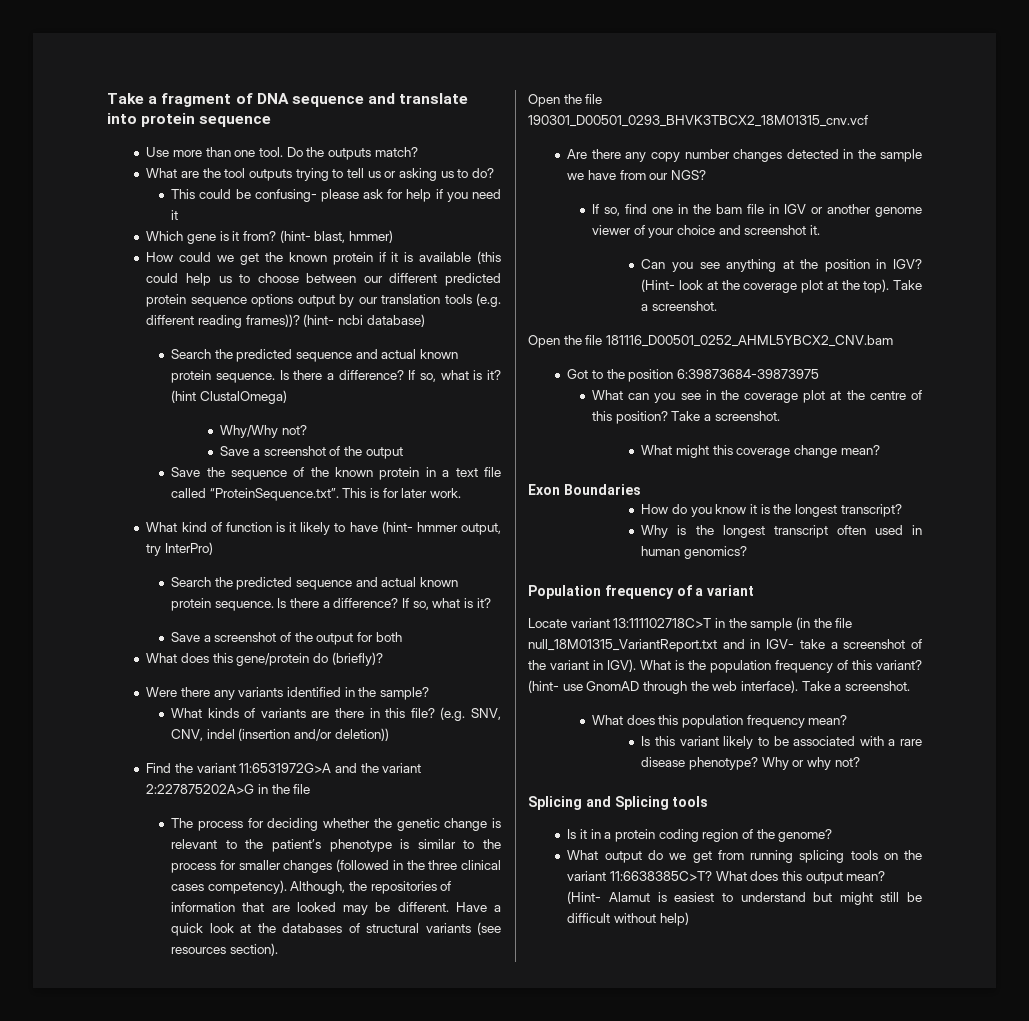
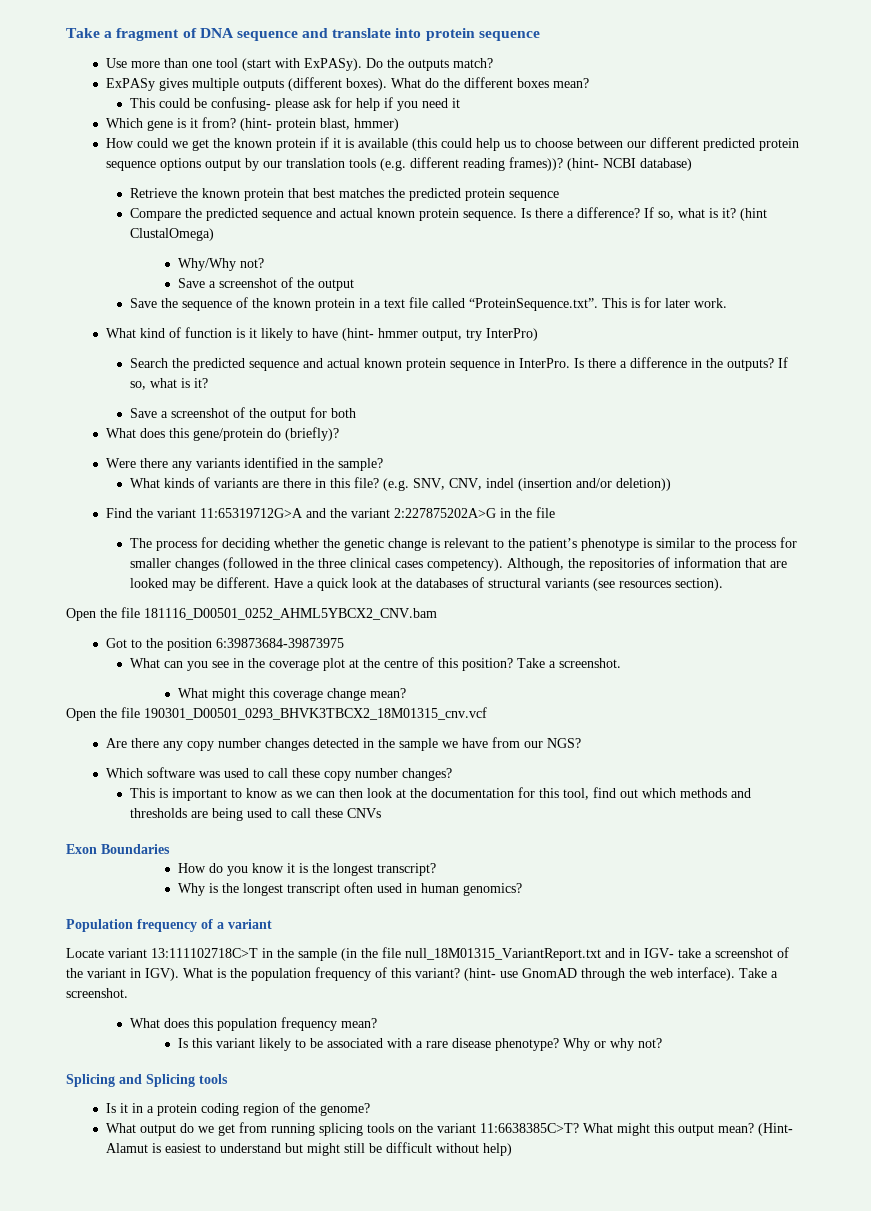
[259,147,284,157] tool. -> [215,58,362,71] tool (start with ExPASy).
[146,168,494,181] What are the tool outputs trying to tell us or asking us to do? -> [105,77,589,91] ExPASy gives multiple outputs (different boxes). What do the different boxes mean?
(311, 236) none -> [275,118,316,131] protein
[338,315,364,325] ncbi -> [602,158,636,168] NCBI
[171,349,212,359] Search -> [129,188,559,201] [129,208,181,221] Retrieve the known protein that best matches the predicted protein sequence // Compare
[214,598,399,611] sequence. Is there a difference? -> [449,357,774,371] sequence in InterPro. Is there a difference in the outputs?
[239,763,332,773] 11:6531972G>A -> [199,508,303,518] 11:65319712G>A
[528,94,603,107] [528,115,868,127] [567,149,922,162] [567,170,707,180] [592,204,922,217] [592,225,820,238] [641,259,922,272] [641,279,922,293] [641,301,718,311] // Open the file 190301_D00501_0293_BHVK3TBCX2_18M01315_cnv.vcf // Are there any copy number changes detected in the sample we have from our NGS? // If so, find one in the bam file in IGV or another genome viewer of your choice and screenshot it. // Can you see anything at the position in IGV? (Hint- look at the coverage plot at the top). Take a screenshot. -> (723, 584) none
(880, 450) none -> [66,707,487,721] [105,737,581,751] [105,767,452,781] [129,787,751,801] [129,808,381,821] // Open the file 190301_D00501_0293_BHVK3TBCX2_18M01315_cnv.vcf // Are there any copy number changes detected in the sample we have from our NGS? // Which software was used to call these copy number changes? // This is important to know as we can then look at the documentation for this tool, find out which methods and thresholds are being used to call these CNVs
[750,871,779,881] does -> [616,1123,650,1136] might

